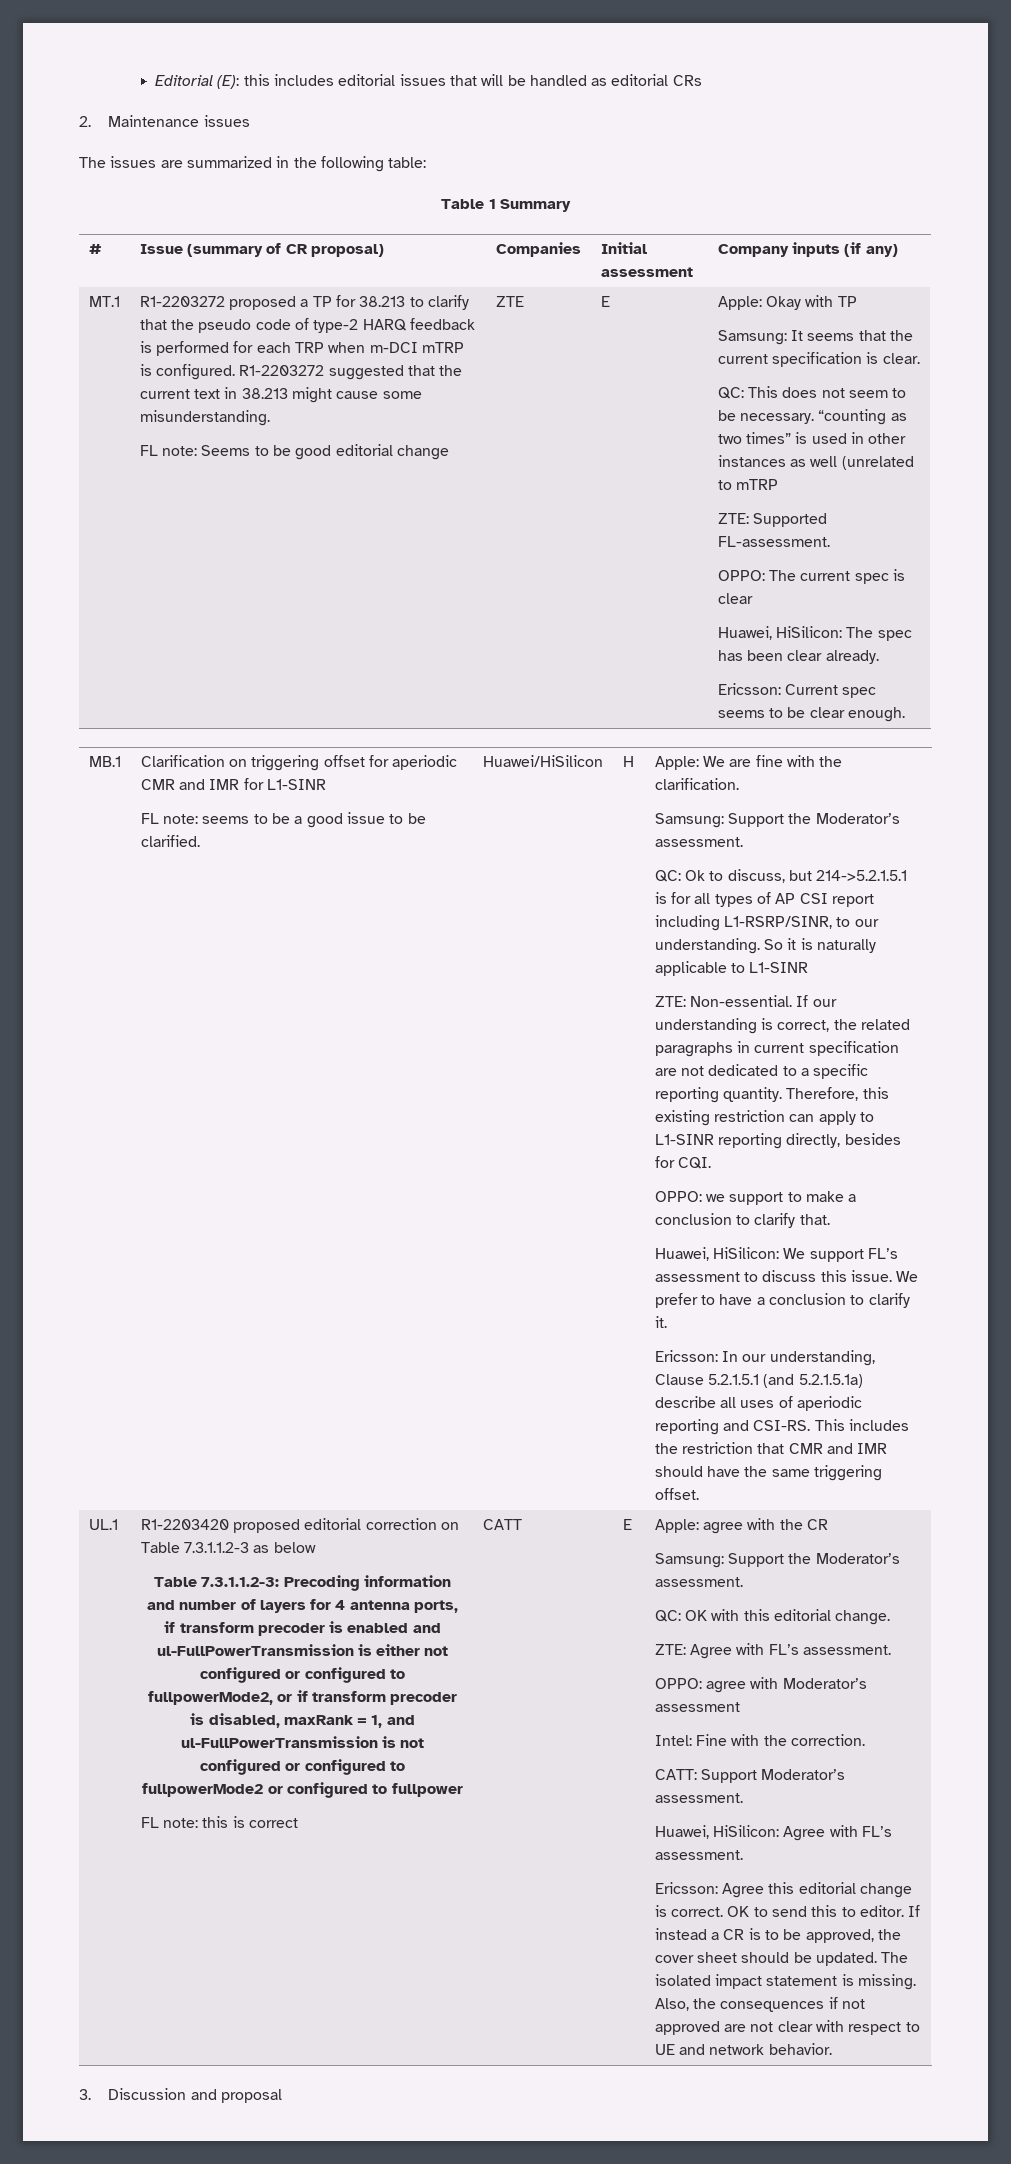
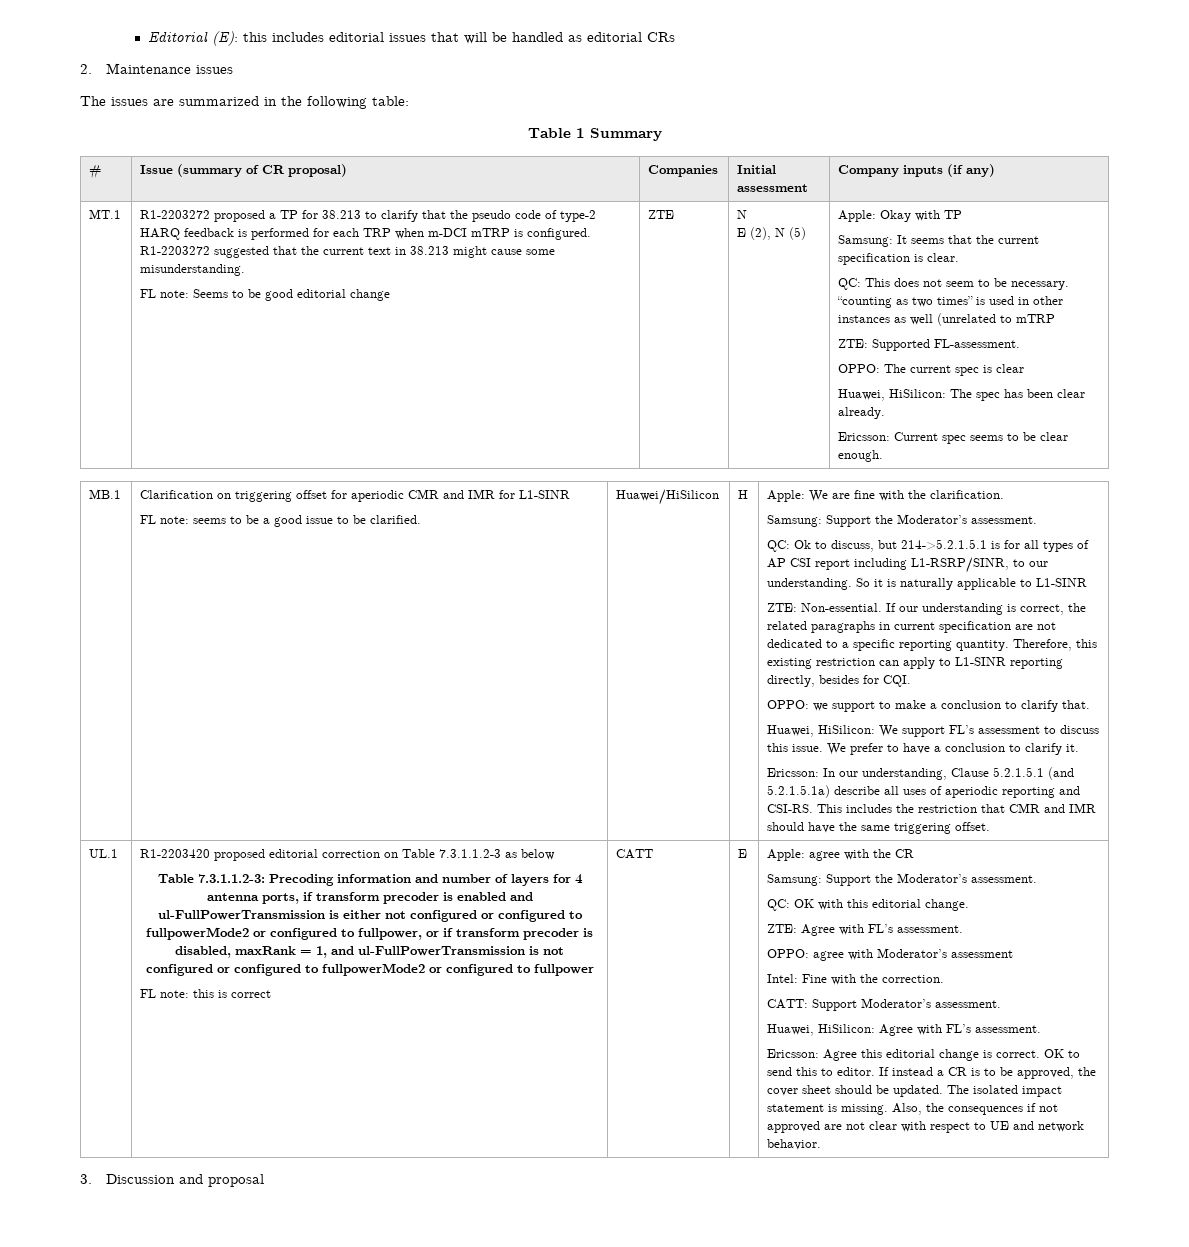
[600,296,610,307] E -> [737,210,748,219] [737,227,807,240] N // E (2), N (5)
[147,1691,273,1705] fullpowerMode2, -> [146,927,422,940] fullpowerMode2 or configured to fullpower,

